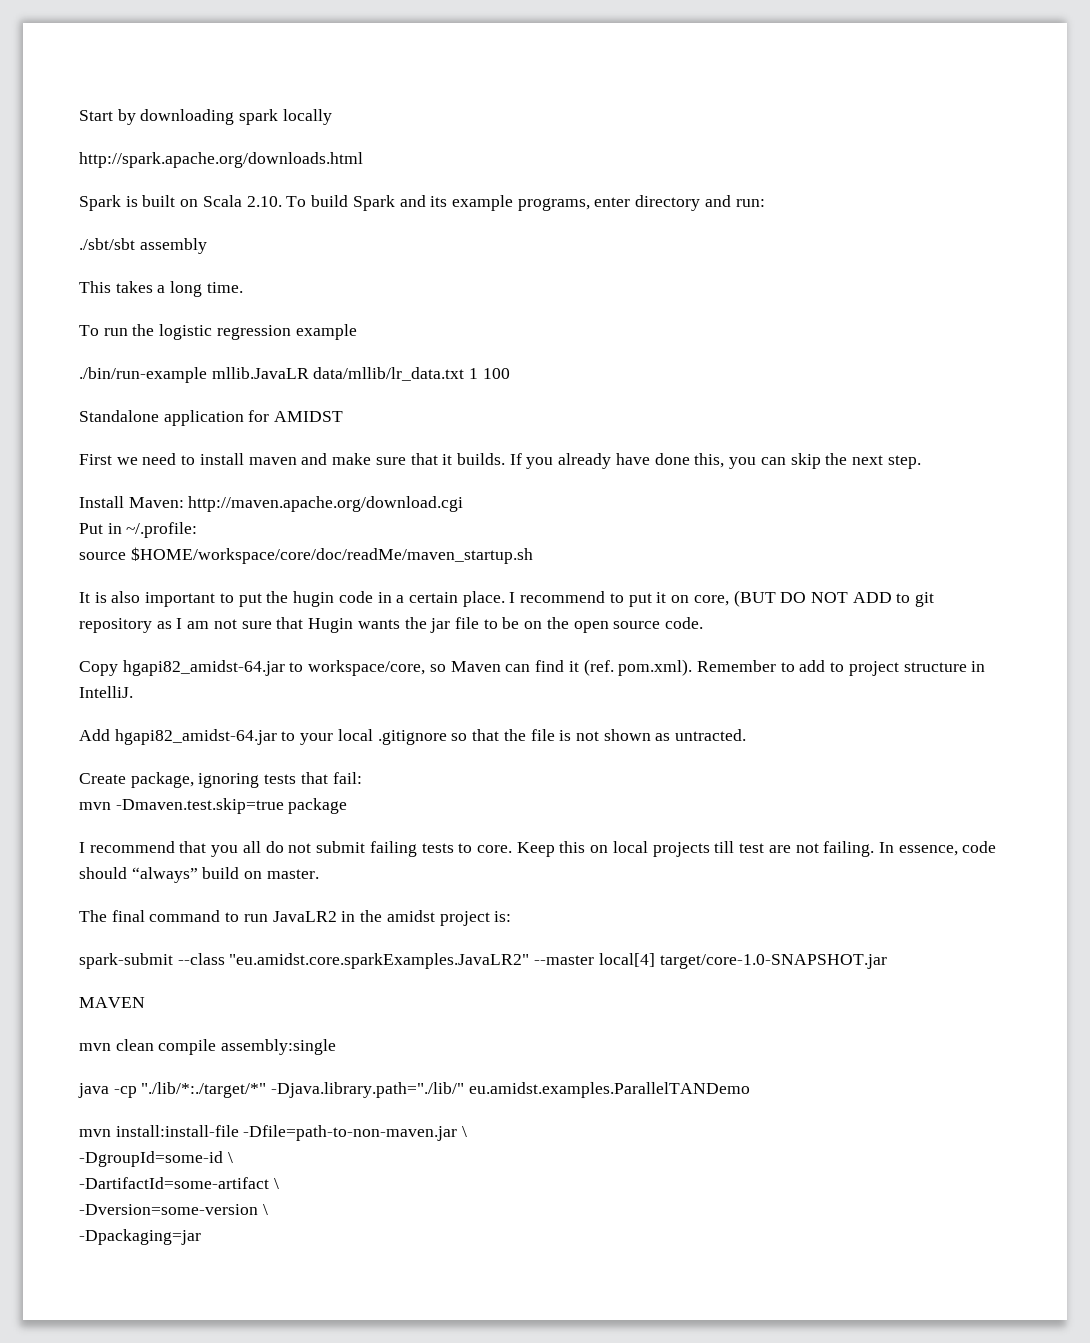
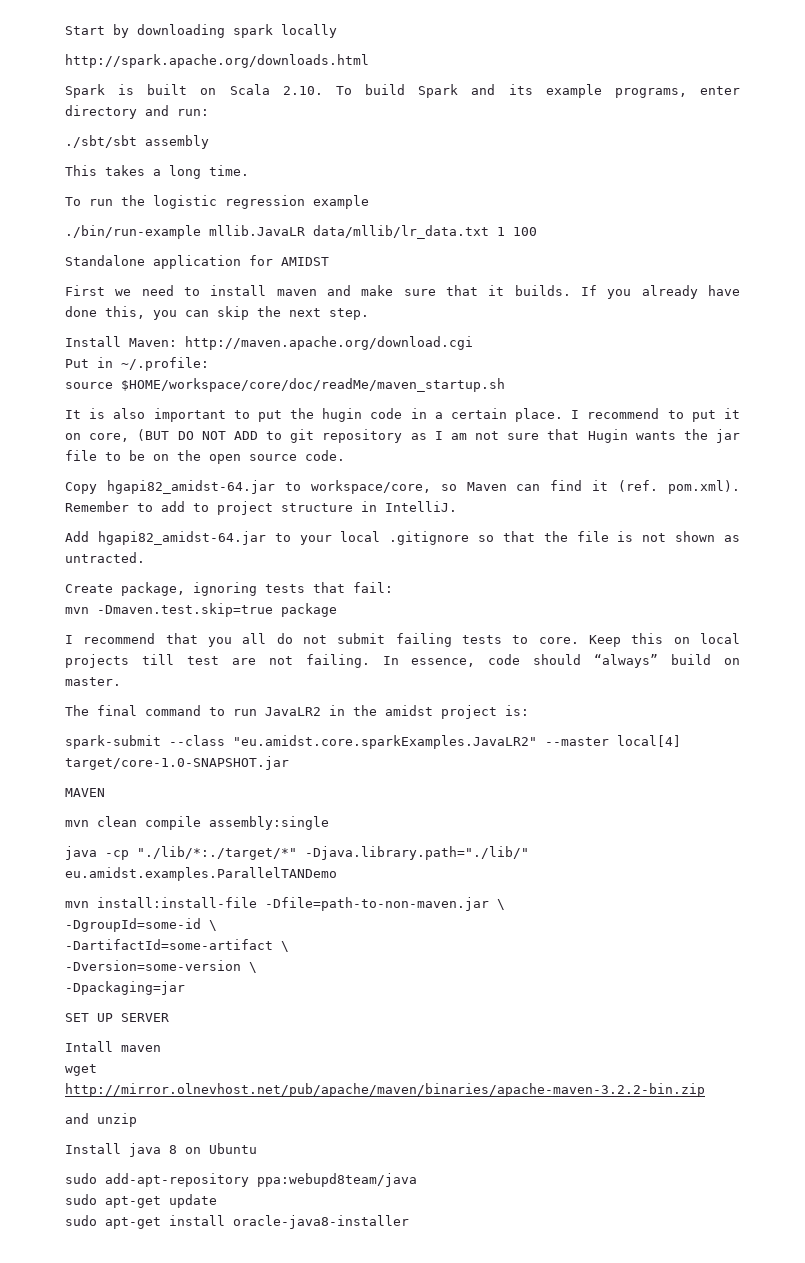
(201, 1237) none -> [65,1013,169,1022] [65,1041,161,1052] [65,1064,97,1076] [65,1083,705,1097] [65,1113,137,1127] [65,1143,257,1157] [65,1173,417,1187] [65,1194,217,1208] [65,1215,409,1229] // SET UP SERVER // Intall maven // wget http://mirror.olnevhost.net/pub/apache/maven/binaries/apache-maven-3.2.2-bin.zip // and unzip // Install java 8 on Ubuntu // sudo add-apt-repository ppa:webupd8team/java // sudo apt-get update // sudo apt-get install oracle-java8-installer

